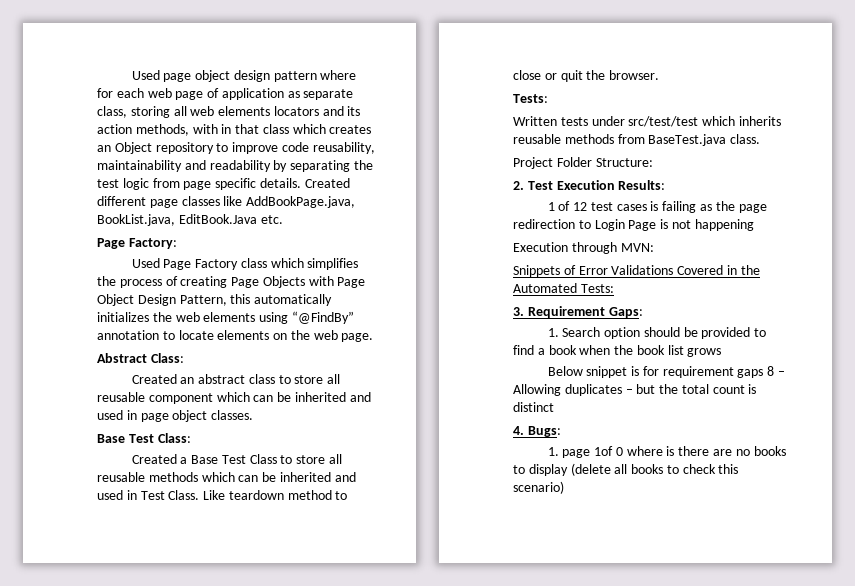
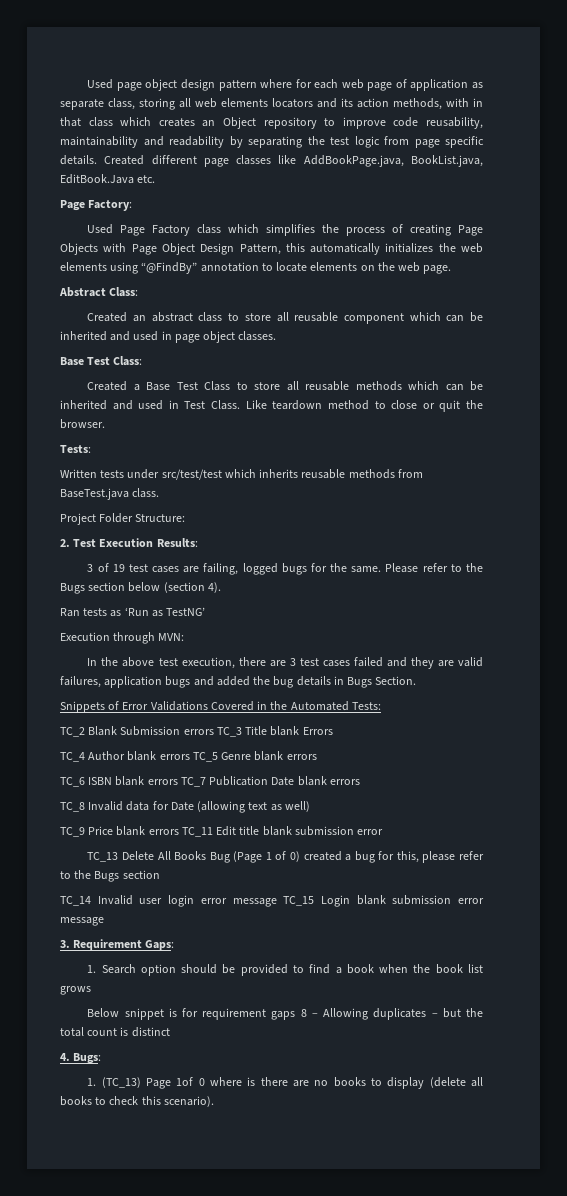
[547,201,767,213] [513,219,754,231] [513,242,654,254] 1 of 12 test cases is failing as the page redirection to Login Page is not happening // Execution through MVN: -> [87,563,483,575] [60,582,221,594] [60,607,206,617] [60,632,185,644] [87,657,483,669] [60,676,417,688] 3 of 19 test cases are failing, logged bugs for the same. Please refer to the Bugs section below (section 4). // Ran tests as ‘Run as TestNG’ // Execution through MVN: // In the above test execution, there are 3 test cases failed and they are valid failures, application bugs and added the bug details in Bugs Section.
(614, 288) none -> [60,726,333,737] [60,751,317,762] [60,776,360,787] [60,801,310,813] [60,826,384,837] [87,851,485,863] [60,870,160,882] [60,895,484,907] [60,917,104,926] // TC_2 Blank Submission errors TC_3 Title blank Errors // TC_4 Author blank errors TC_5 Genre blank errors // TC_6 ISBN blank errors TC_7 Publication Date blank errors // TC_8 Invalid data for Date (allowing text as well) // TC_9 Price blank errors TC_11 Edit title blank submission error // TC_13 Delete All Books Bug (Page 1 of 0) created a bug for this, please refer to the Bugs section // TC_14 Invalid user login error message TC_15 Login blank submission error message
[562,449,591,458] page -> [101,1077,172,1089] (TC_13) Page
[513,481,564,494] scenario) -> [163,1096,214,1107] scenario).

